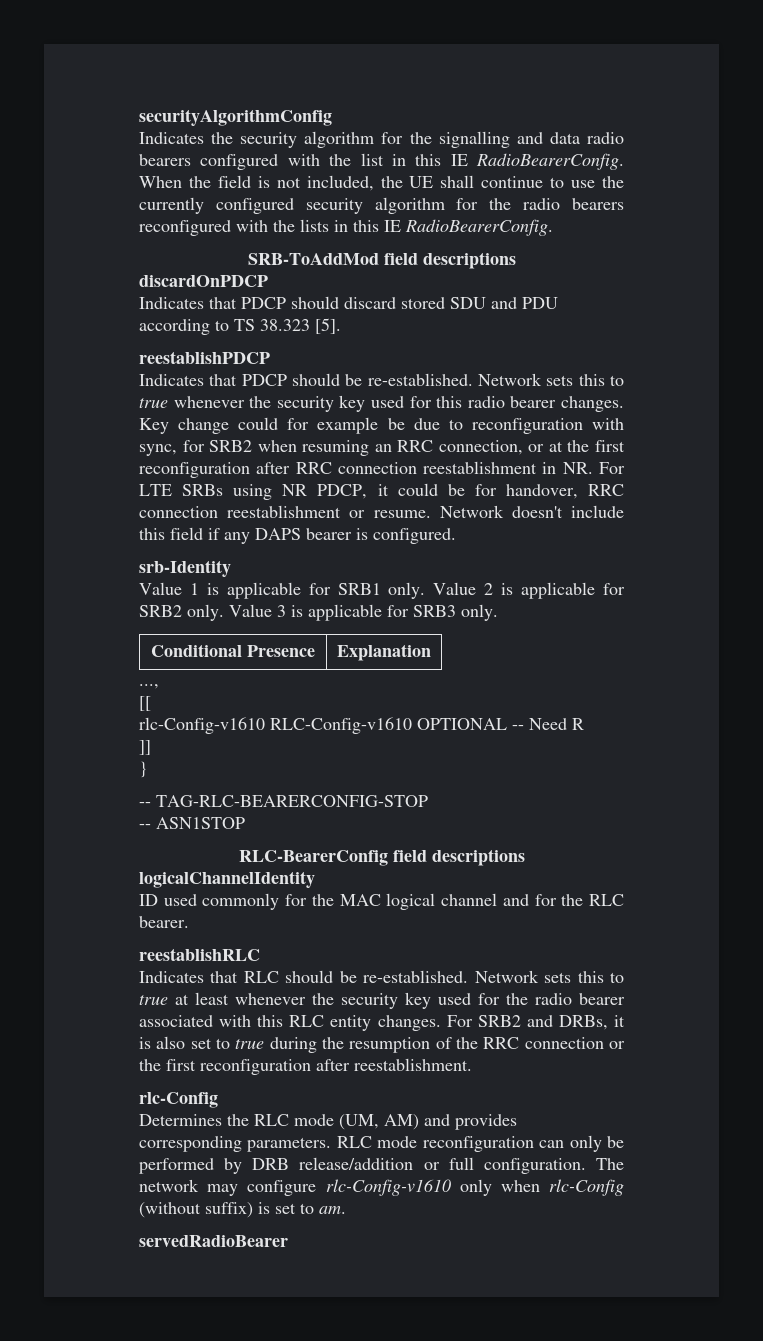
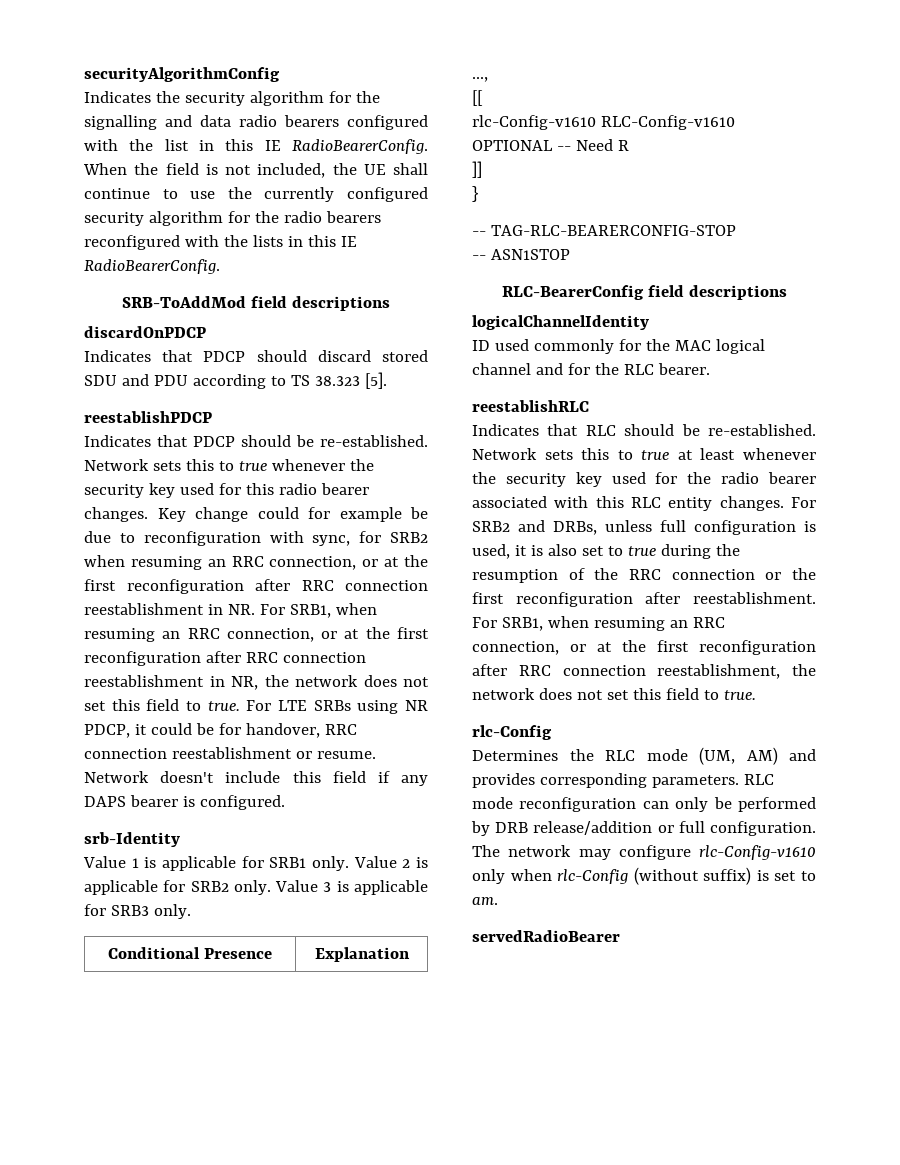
(625, 468) none -> [289,603,377,618] [84,627,429,642] [84,651,366,666] [84,675,429,690] [84,699,272,711] SRB1, when resuming an RRC connection, or at the first reconfiguration after RRC connection reestablishment in NR, the network does not set this field to true. For
(608, 1022) none -> [605,520,816,535] [472,544,510,559] unless full configuration is used,
(472, 1064) none -> [472,616,725,631] [472,640,816,655] [472,664,816,679] [472,688,756,700] For SRB1, when resuming an RRC connection, or at the first reconfiguration after RRC connection reestablishment, the network does not set this field to true.

